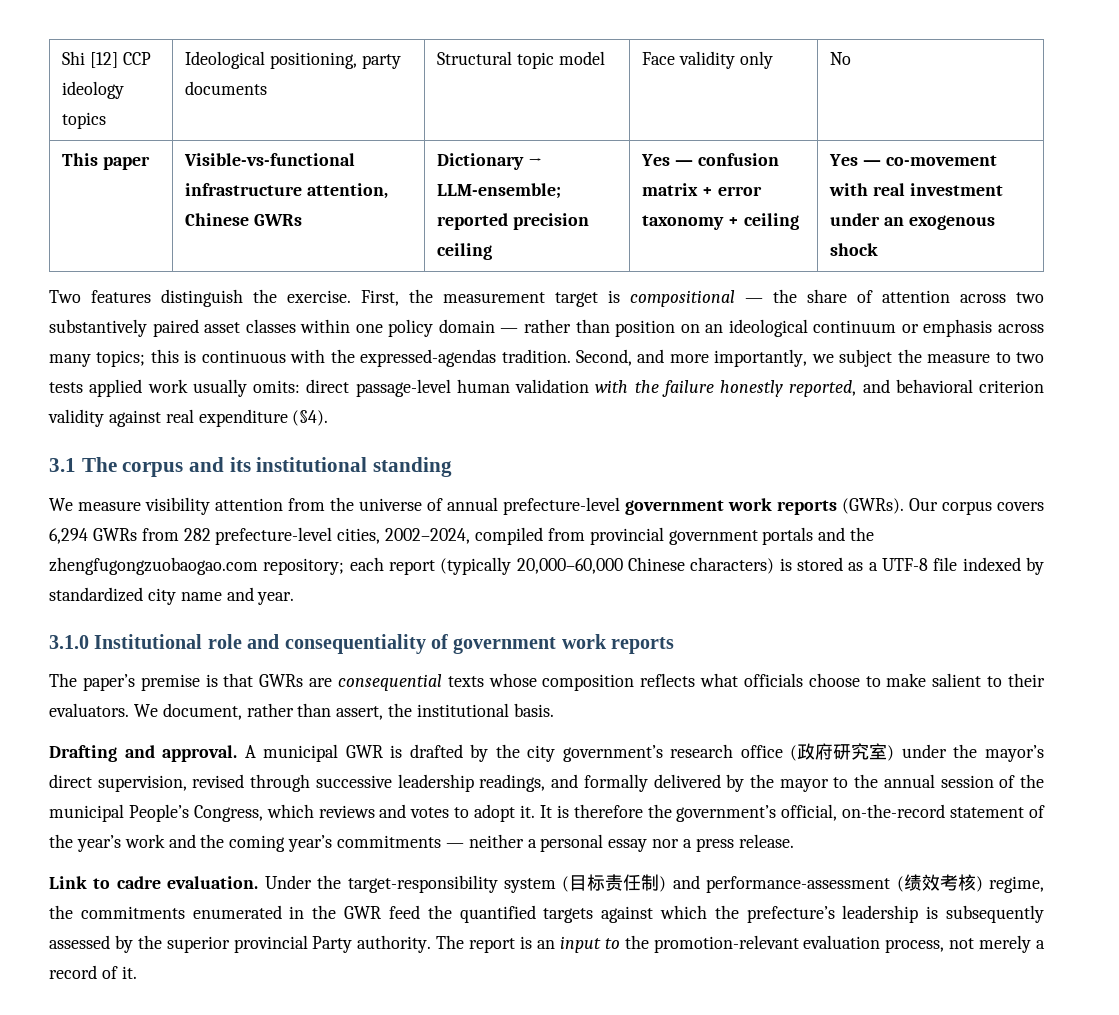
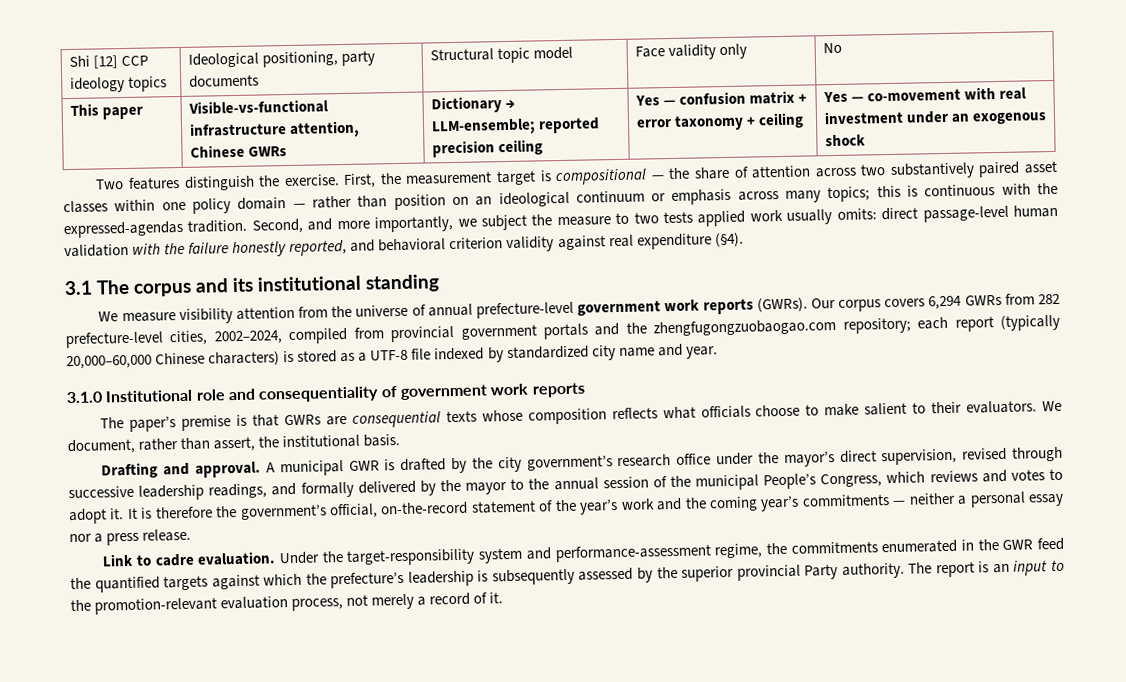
[790,743,895,761] (政府研究室) -> (712, 459) none
[562,874,983,893] (目标责任制) and performance-assessment (绩效考核) -> [525,544,712,563] and performance-assessment

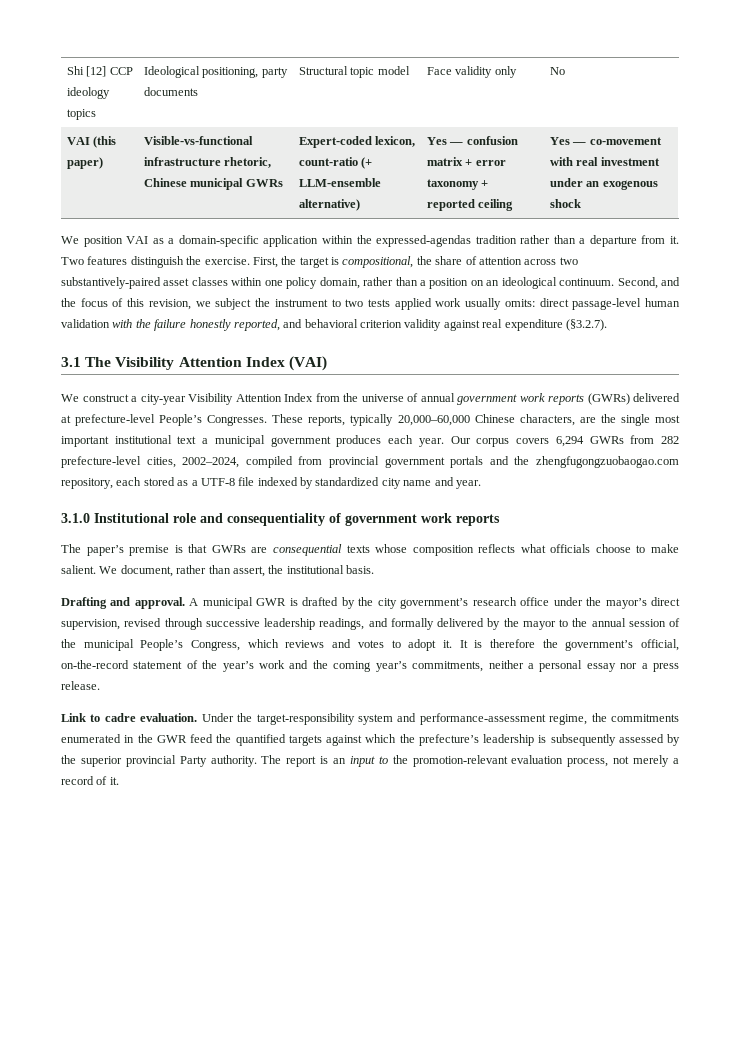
[69,103,143,120] This paper -> [67,136,117,148] [67,157,104,169] VAI (this paper)
[288,120,360,138] [189,144,287,158] [430,96,515,114] [430,117,600,136] [431,139,543,158] attention, Chinese GWRs | Dictionary → LLM-ensemble; reported precision ceiling -> [224,157,272,168] [144,178,283,190] [299,136,416,148] [299,157,373,169] [299,178,382,187] [299,199,361,211] rhetoric, Chinese municipal GWRs | Expert-coded lexicon, count-ratio (+ LLM-ensemble alternative)
(756, 121) none -> [427,199,476,211] reported
(866, 140) none -> [61,235,679,247] We position VAI as a domain-specific application within the expressed-agendas tradition rather than a departure from it.
[405,171,493,185] measurement -> (297, 260) none
[555,168,665,186] compositional — -> [342,256,414,268] compositional,
[889,161,1021,179] substantively paired -> [61,277,161,289] substantively-paired
[237,195,388,210] domain — rather than -> [319,277,426,289] domain, rather than a
[575,182,1059,205] [63,215,454,239] continuum or emphasis across many topics; this is continuous with the expressed-agendas tradition. Second, and more importantly, -> [559,277,680,289] [61,298,191,310] continuum. Second, and the focus of this revision,
[556,216,611,227] measure -> [274,299,328,307] instrument
[714,232,744,248] (§4). -> [565,319,607,331] (§3.2.7).
[133,274,440,297] [98,306,295,325] corpus and its institutional standing // We measure visibility attention -> [115,356,327,371] [61,393,313,405] Visibility Attention Index (VAI) // We construct a city-year Visibility Attention Index
[475,297,808,319] prefecture-level government work reports (GWRs). -> [457,393,680,405] [61,414,681,426] [61,435,444,447] government work reports (GWRs) delivered at prefecture-level People’s Congresses. These reports, typically 20,000–60,000 Chinese characters, are the single most important institutional text a municipal government produces each year.
[842,314,1061,334] [66,350,295,370] repository; each report (typically 20,000–60,000 Chinese characters) is -> [61,477,142,489] repository, each
[864,400,1038,416] salient to their evaluators. -> [61,565,96,574] salient.
[801,494,907,507] commitments — -> [412,661,484,672] commitments,

